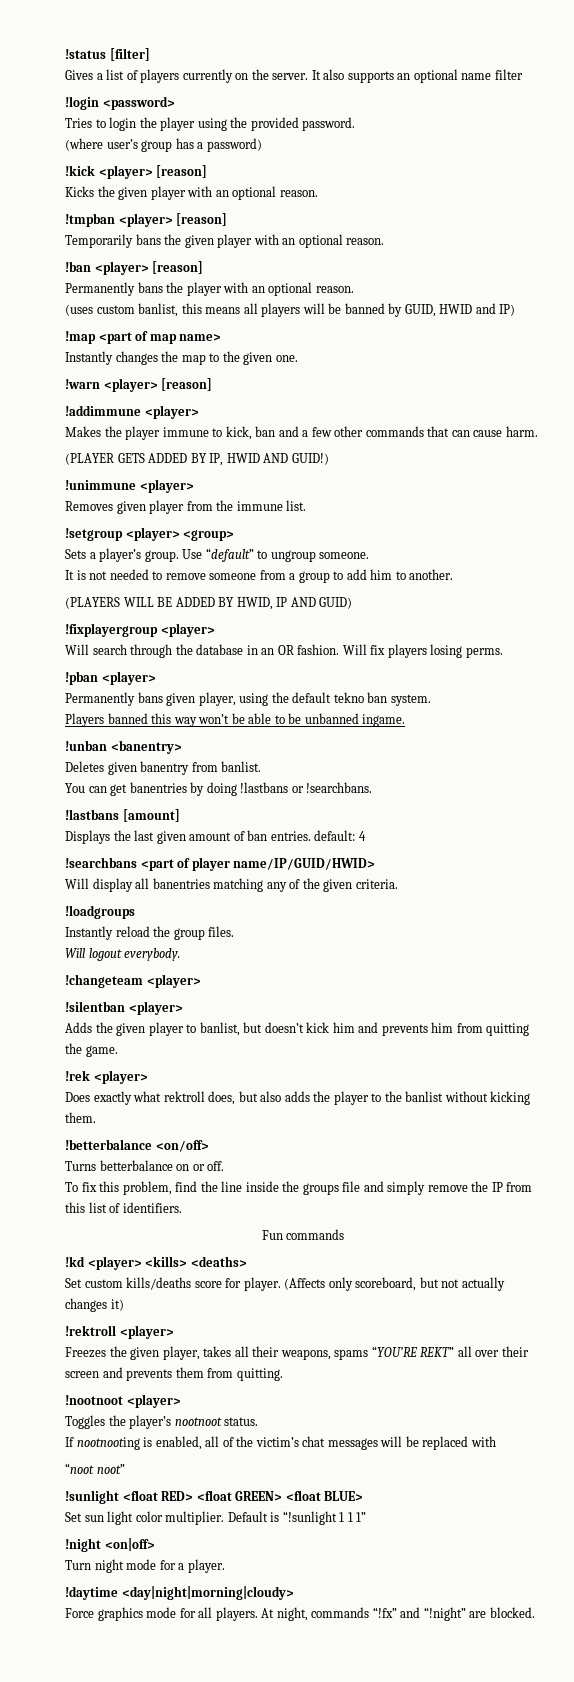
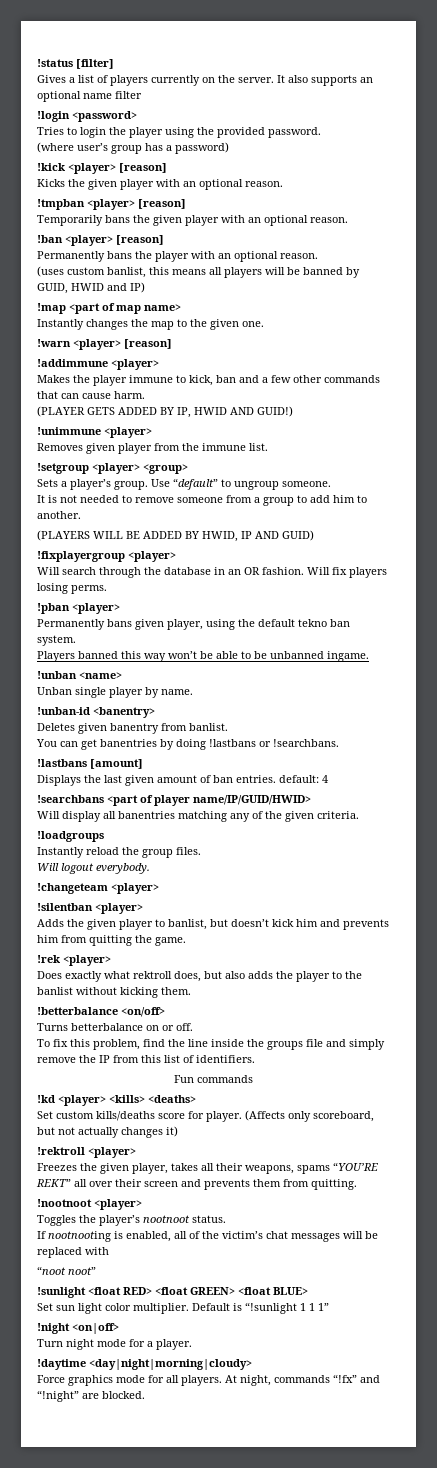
(107, 745) none -> [79,672,122,679] [37,687,193,698] [37,707,90,715] <name> // Unban single player by name. // !unban-id

